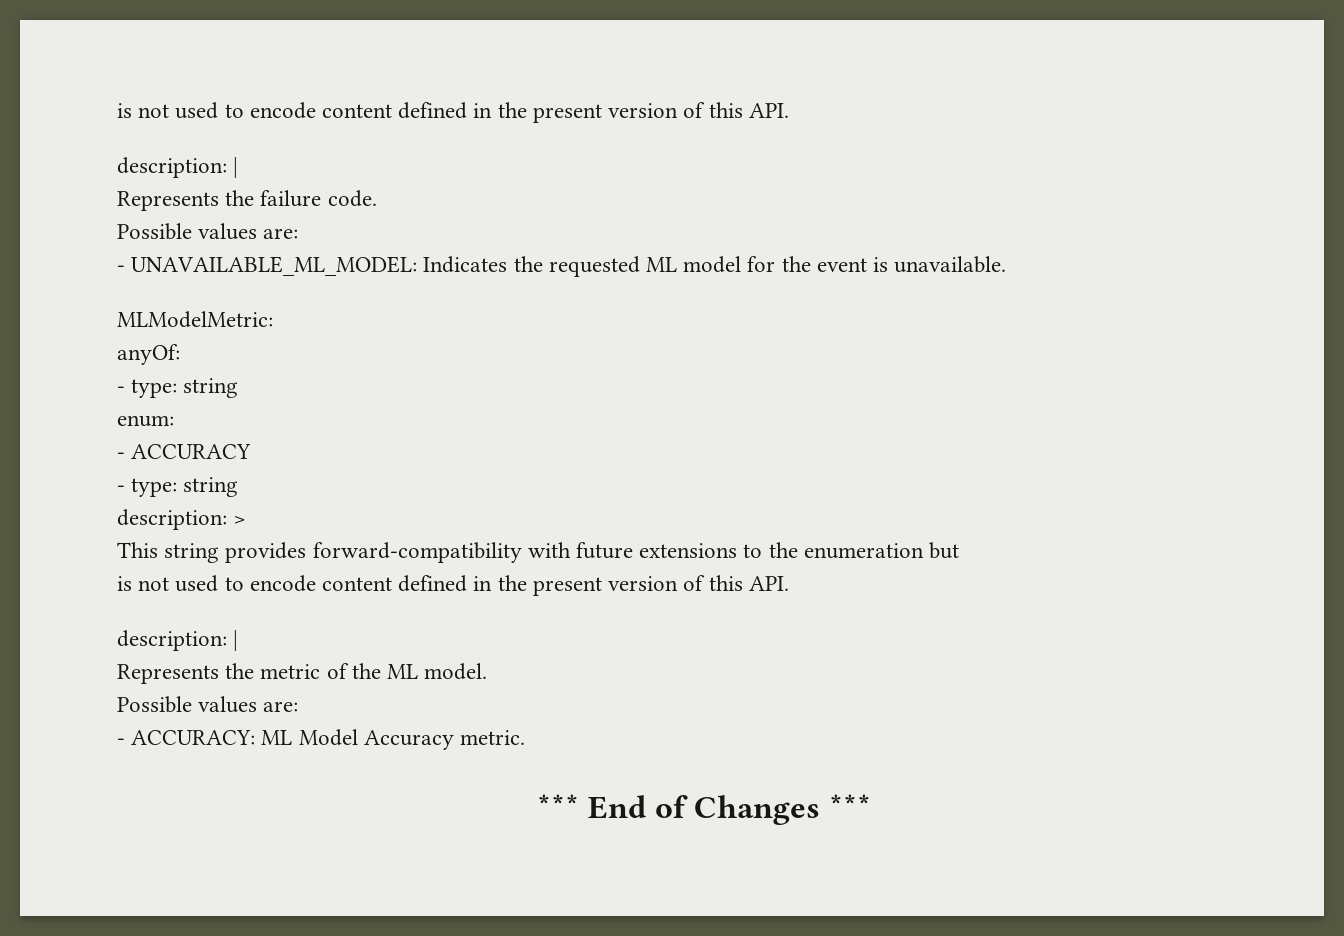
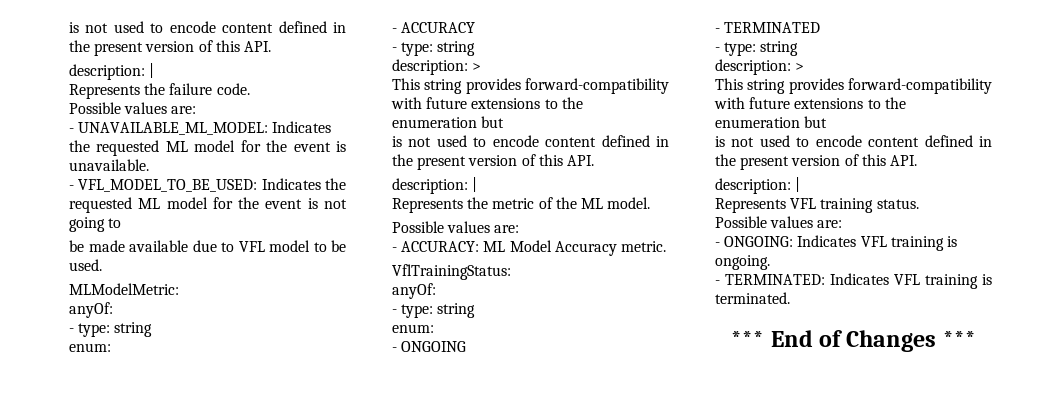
(1007, 264) none -> [69,178,346,192] [69,197,347,213] [69,217,122,232] [69,240,346,252] [69,259,102,271] // - VFL_MODEL_TO_BE_USED: Indicates the requested ML model for the event is not going to // be made available due to VFL model to be used.
(526, 737) none -> [392,264,511,280] [392,283,436,299] [392,303,476,318] [392,324,434,333] [392,341,467,352] [715,22,821,33] [715,41,799,56] [715,59,805,75] [715,78,992,94] [714,97,906,109] [715,116,828,128] [715,135,992,147] [715,154,917,170] [715,177,801,194] [715,198,919,213] [715,216,843,228] [715,235,957,251] [715,255,770,270] [715,273,992,289] [715,292,790,304] // VflTrainingStatus: // anyOf: // - type: string // enum: // - ONGOING // - TERMINATED // - type: string // description: > // This string provides forward-compatibility with future extensions to the enumeration but // is not used to encode content defined in the present version of this API. // description: | // Represents VFL training status. // Possible values are: // - ONGOING: Indicates VFL training is ongoing. // - TERMINATED: Indicates VFL training is terminated.

